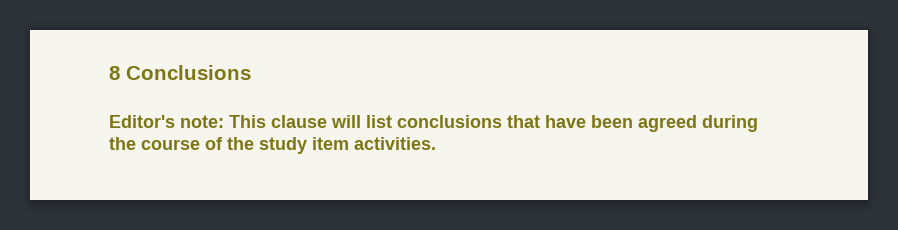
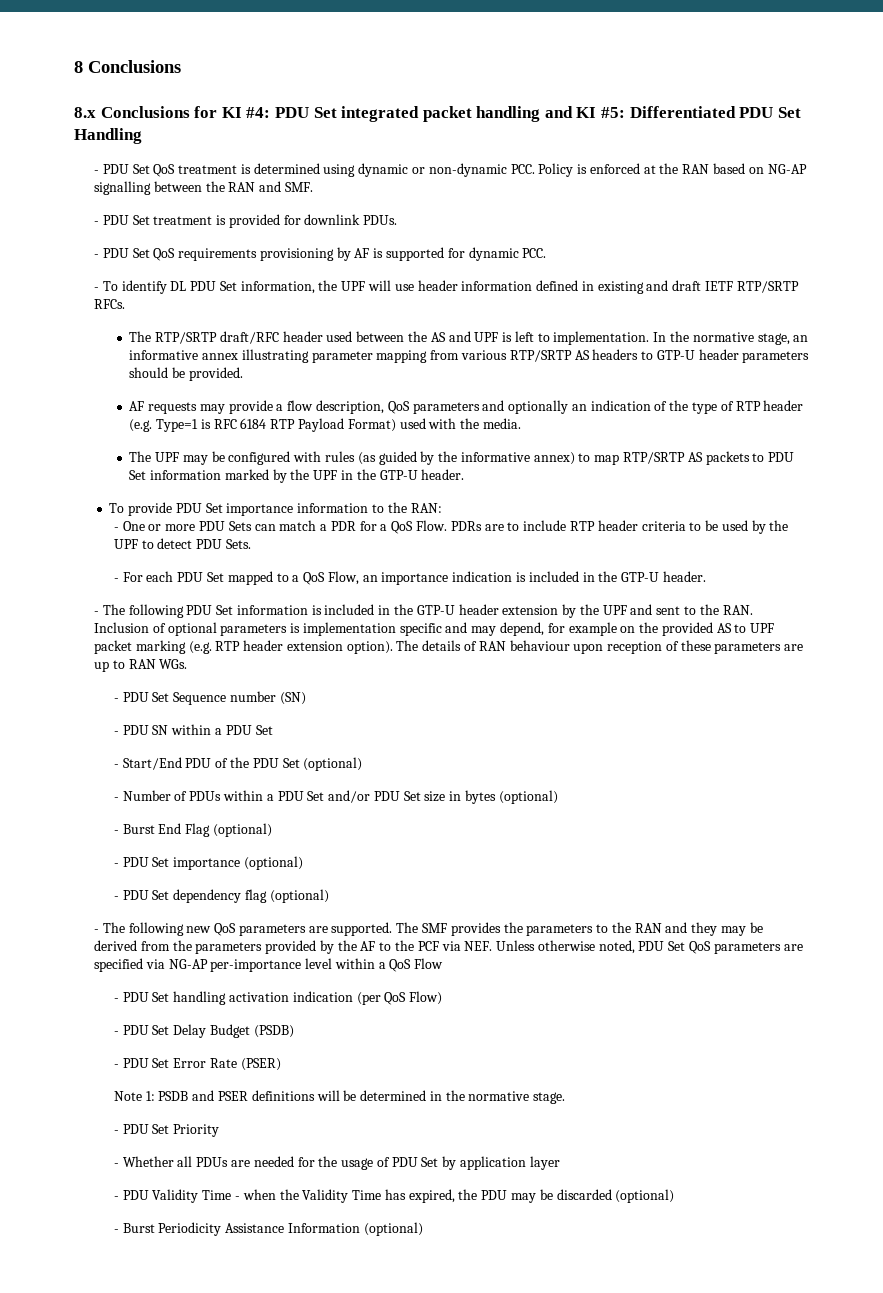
[109,115,758,132] [109,137,436,154] Editor's note: This clause will list conclusions that have been agreed during the course of the study item activities. -> [74,106,801,122] [74,128,142,144] [93,163,807,177] [93,181,313,195] [93,214,398,228] [93,247,547,261] [93,280,799,294] [93,299,125,309] [129,331,809,345] [129,349,810,363] [129,367,243,381] [129,400,804,414] [129,418,521,432] [129,451,795,465] [129,469,465,483] [109,502,442,516] [113,520,789,534] [113,538,252,549] [113,571,706,585] [93,604,753,618] [93,622,775,636] [93,640,804,654] [93,659,188,672] [113,691,306,705] [113,724,273,735] [113,757,363,771] [113,790,558,804] [113,823,273,837] [113,856,304,870] [113,889,329,903] [93,922,763,936] [93,940,803,954] [93,958,444,972] [113,991,443,1005] [113,1024,294,1038] [113,1058,281,1071] [113,1090,566,1104] [113,1124,220,1137] [113,1156,560,1170] [113,1189,675,1203] [113,1222,423,1236] 8.x Conclusions for KI #4: PDU Set integrated packet handling and KI #5: Differentiated PDU Set Handling // - PDU Set QoS treatment is determined using dynamic or non-dynamic PCC. Policy is enforced at the RAN based on NG-AP signalling between the RAN and SMF. // - PDU Set treatment is provided for downlink PDUs. // - PDU Set QoS requirements provisioning by AF is supported for dynamic PCC. // - To identify DL PDU Set information, the UPF will use header information defined in existing and draft IETF RTP/SRTP RFCs. // The RTP/SRTP draft/RFC header used between the AS and UPF is left to implementation. In the normative stage, an informative annex illustrating parameter mapping from various RTP/SRTP AS headers to GTP-U header parameters should be provided. // AF requests may provide a flow description, QoS parameters and optionally an indication of the type of RTP header (e.g. Type=1 is RFC 6184 RTP Payload Format) used with the media. // The UPF may be configured with rules (as guided by the informative annex) to map RTP/SRTP AS packets to PDU Set information marked by the UPF in the GTP-U header. // To provide PDU Set importance information to the RAN: // - One or more PDU Sets can match a PDR for a QoS Flow. PDRs are to include RTP header criteria to be used by the UPF to detect PDU Sets. // - For each PDU Set mapped to a QoS Flow, an importance indication is included in the GTP-U header. // - The following PDU Set information is included in the GTP-U header extension by the UPF and sent to the RAN. Inclusion of optional parameters is implementation specific and may depend, for example on the provided AS to UPF packet marking (e.g. RTP header extension option). The details of RAN behaviour upon reception of these parameters are up to RAN WGs. // - PDU Set Sequence number (SN) // - PDU SN within a PDU Set // - Start/End PDU of the PDU Set (optional) // - Number of PDUs within a PDU Set and/or PDU Set size in bytes (optional) // - Burst End Flag (optional) // - PDU Set importance (optional) // - PDU Set dependency flag (optional) // - The following new QoS parameters are supported. The SMF provides the parameters to the RAN and they may be derived from the parameters provided by the AF to the PCF via NEF. Unless otherwise noted, PDU Set QoS parameters are specified via NG-AP per-importance level within a QoS Flow // - PDU Set handling activation indication (per QoS Flow) // - PDU Set Delay Budget (PSDB) // - PDU Set Error Rate (PSER) // Note 1: PSDB and PSER definitions will be determined in the normative stage. // - PDU Set Priority // - Whether all PDUs are needed for the usage of PDU Set by application layer // - PDU Validity Time - when the Validity Time has expired, the PDU may be discarded (optional) // - Burst Periodicity Assistance Information (optional)

